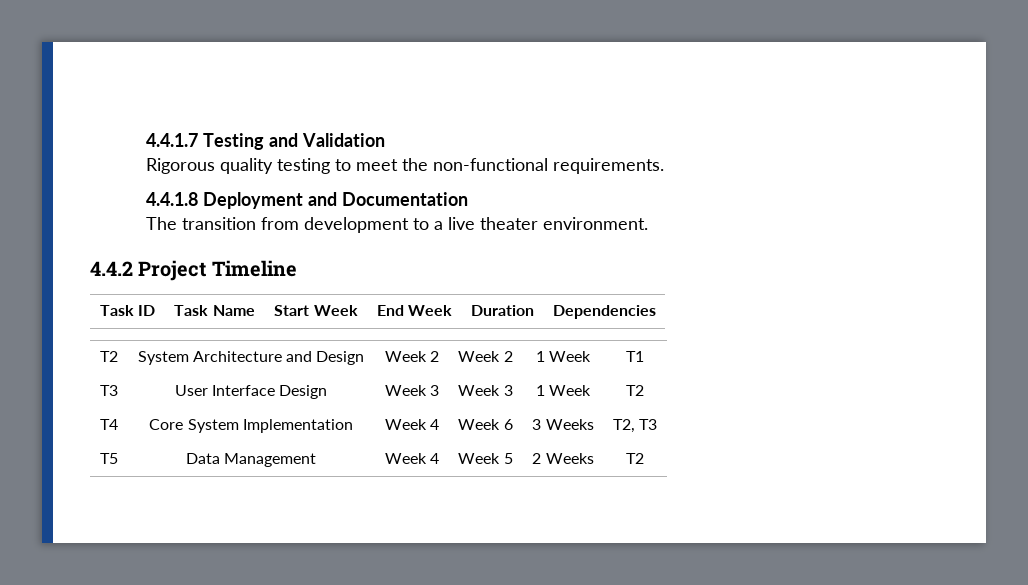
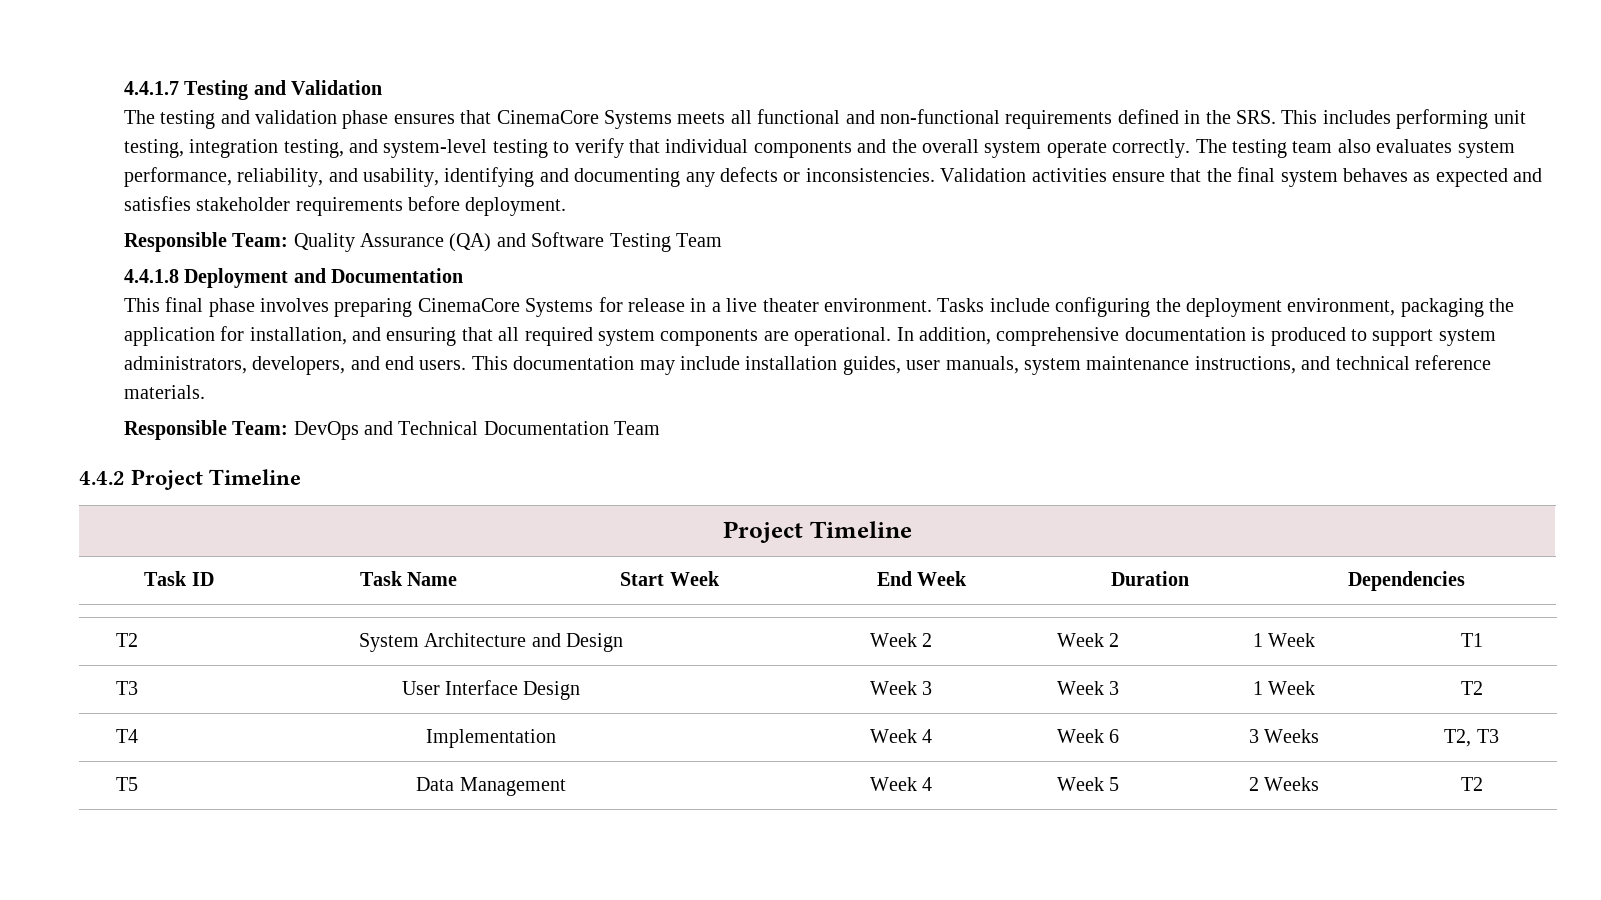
[145,158,664,174] [145,192,468,209] [145,217,648,233] Rigorous quality testing to meet the non-functional requirements. // 4.4.1.8 Deployment and Documentation // The transition from development to a live theater environment. -> [123,109,1526,129] [123,138,1515,158] [123,167,1543,187] [123,196,567,216] [123,232,723,252] [123,268,464,288] [123,297,1515,317] [123,326,1496,346] [123,355,1492,375] [123,385,205,399] [123,420,661,440] The testing and validation phase ensures that CinemaCore Systems meets all functional and non-functional requirements defined in the SRS. This includes performing unit testing, integration testing, and system-level testing to verify that individual components and the overall system operate correctly. The testing team also evaluates system performance, reliability, and usability, identifying and documenting any defects or inconsistencies. Validation activities ensure that the final system behaves as expected and satisfies stakeholder requirements before deployment. // Responsible Team: Quality Assurance (QA) and Software Testing Team // 4.4.1.8 Deployment and Documentation // This final phase involves preparing CinemaCore Systems for release in a live theater environment. Tasks include configuring the deployment environment, packaging the application for installation, and ensuring that all required system components are operational. In addition, comprehensive documentation is produced to support system administrators, developers, and end users. This documentation may include installation guides, user manuals, system maintenance instructions, and technical reference materials. // Responsible Team: DevOps and Technical Documentation Team
(297, 268) none -> [723,521,912,543] // Project Timeline
[149,419,239,433] Core System -> (138, 736) none

